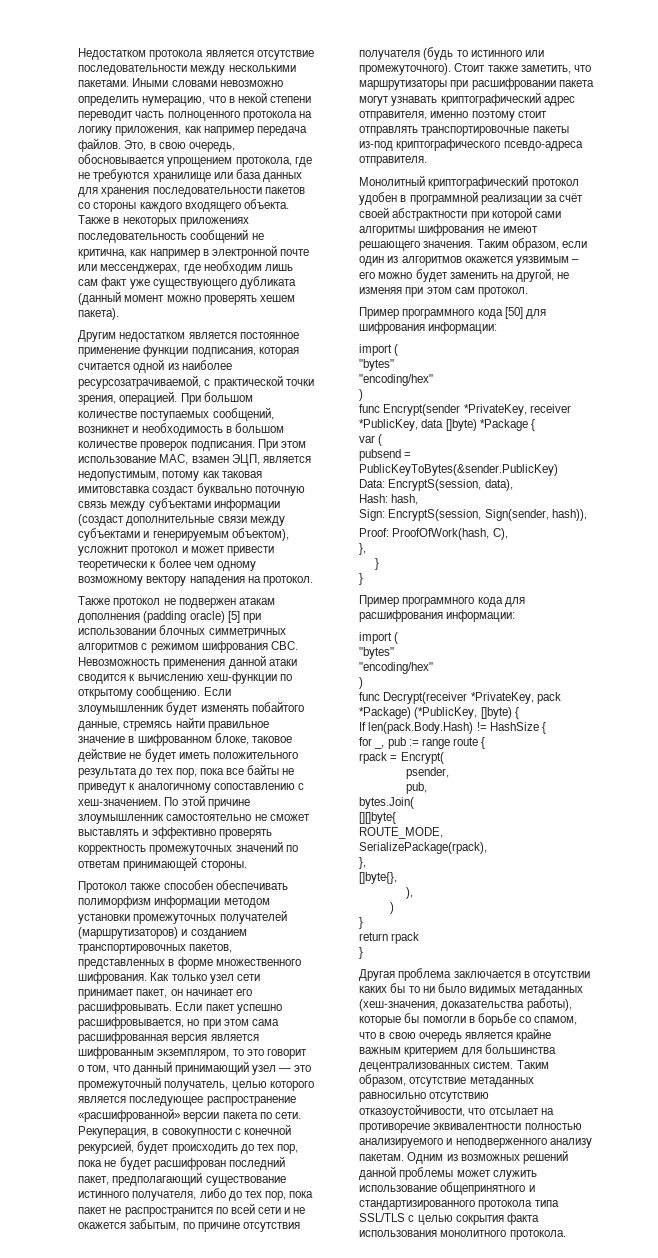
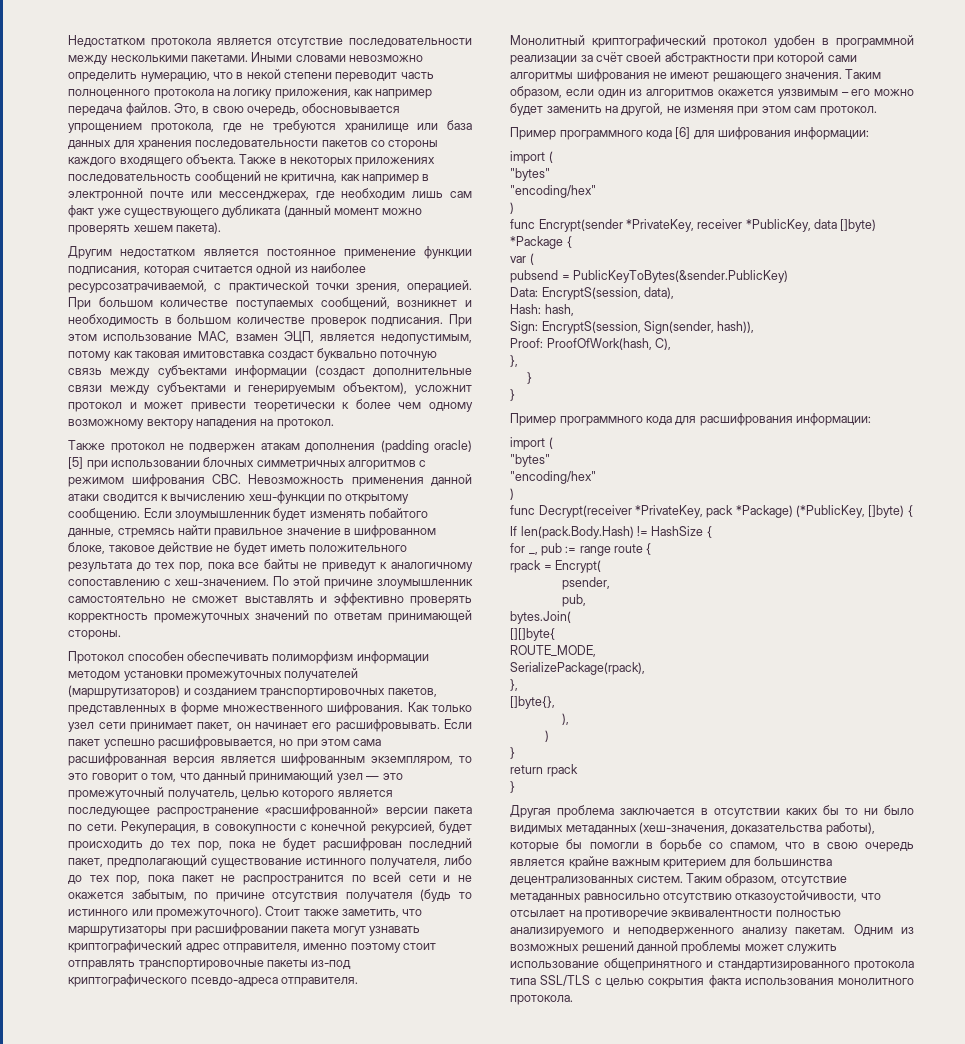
[130,883,161,890] также -> (125, 657) none
[504,307,523,319] [50] -> [675,127,691,139] [6]

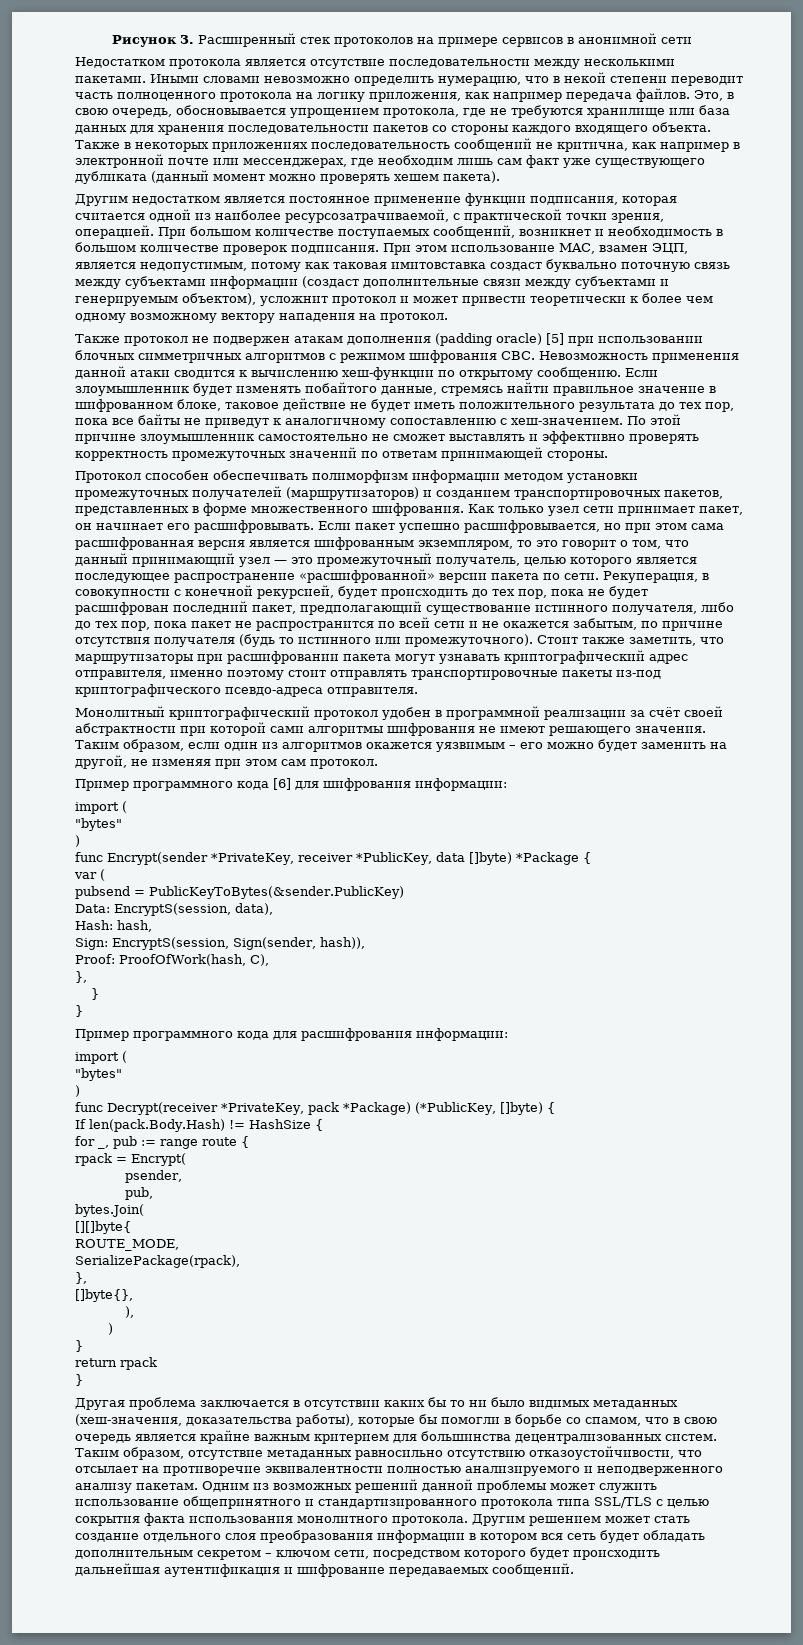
(68, 41) none -> [111,33,692,47] Рисунок 3. Расширенный стек протоколов на примере сервисов в анонимной сети //
[510,185,597,198] // "encoding/hex" -> (122, 824) none
[510,471,597,484] // "encoding/hex" -> (122, 1074) none
(574, 1000) none -> [471,1514,690,1526] [74,1530,705,1543] [74,1547,660,1560] [74,1563,574,1577] Другим решением может стать создание отдельного слоя преобразования информации в котором вся сеть будет обладать дополнительным секретом – ключом сети, посредством которого будет происходить дальнейшая аутентификация и шифрование передаваемых сообщений.

